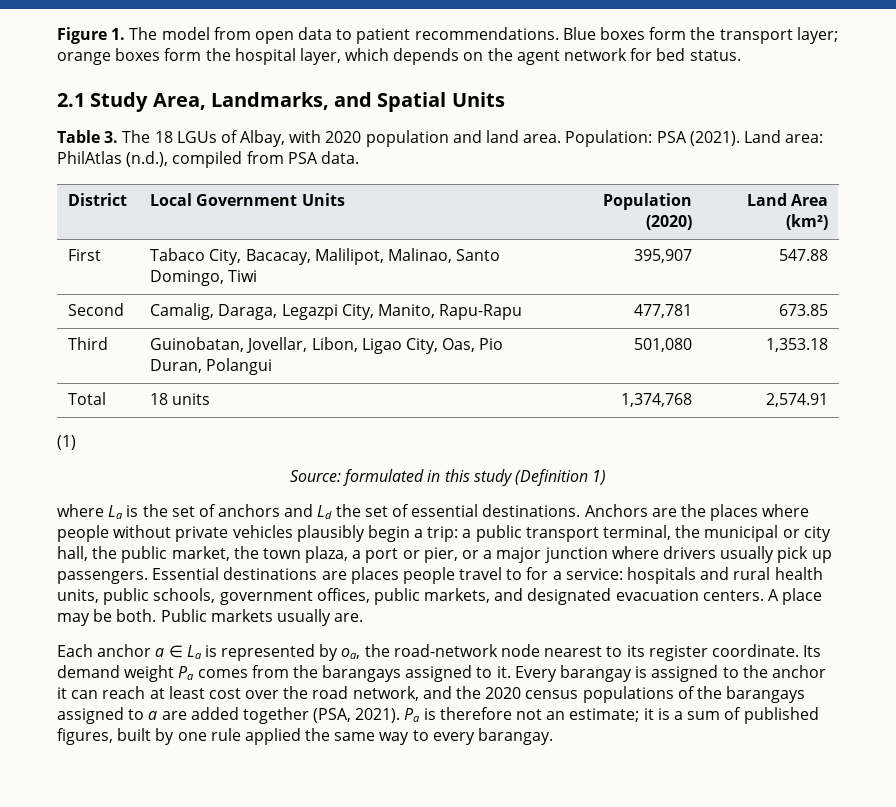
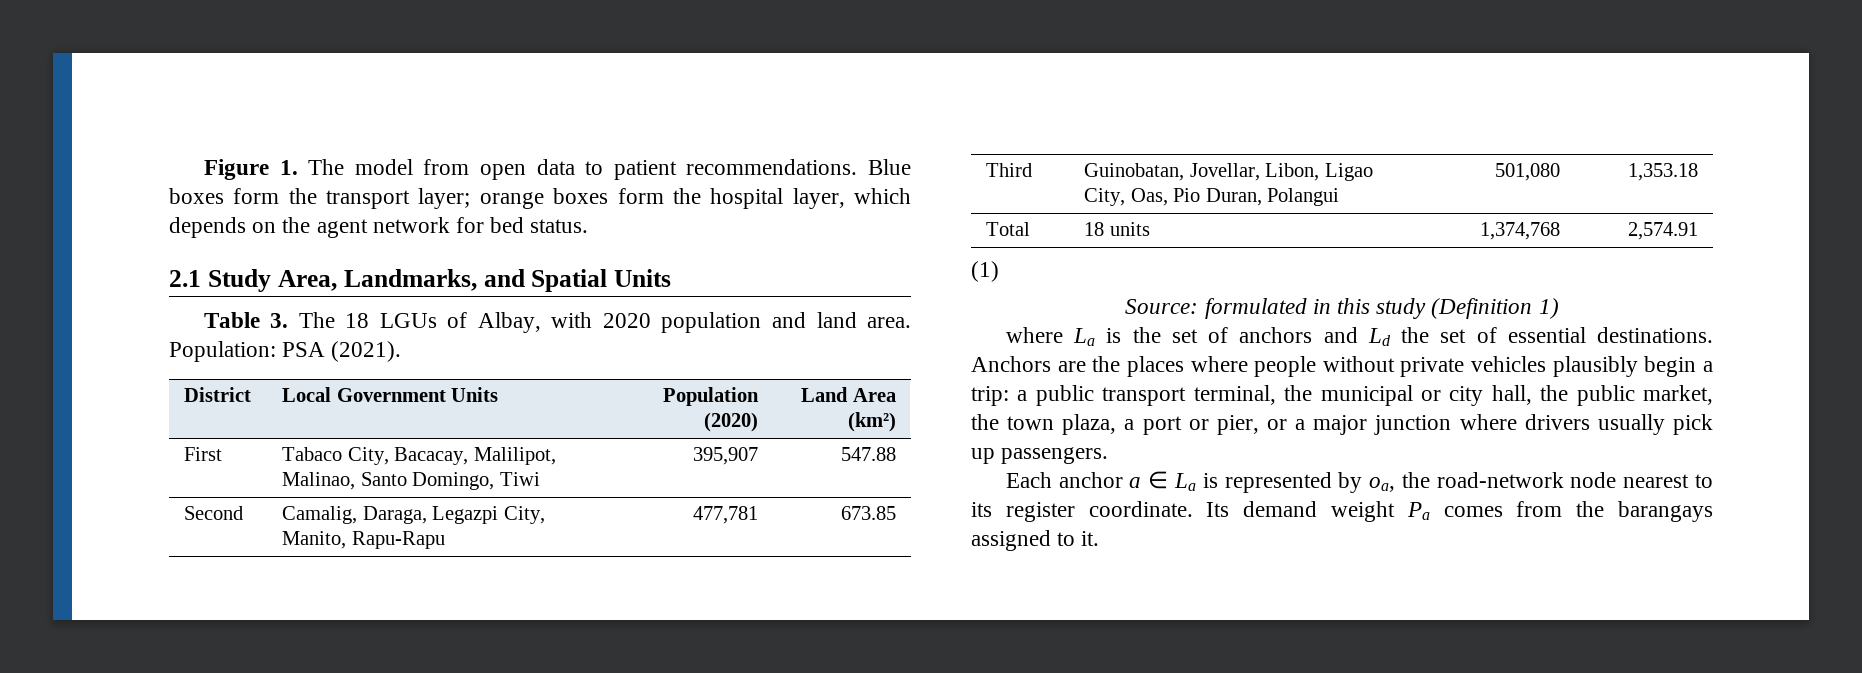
[743,130,824,143] [57,151,359,168] Land area: PhilAtlas (n.d.), compiled from PSA data. -> (402, 351) none
[152,567,823,584] [57,588,823,605] [57,609,364,626] Essential destinations are places people travel to for a service: hospitals and rural health units, public schools, government offices, public markets, and designated evacuation centers. A place may be both. Public markets usually are. -> (1109, 455) none
[514,665,826,682] [57,686,806,703] [57,707,819,724] [57,728,554,745] Every barangay is assigned to the anchor it can reach at least cost over the road network, and the 2020 census populations of the barangays assigned to a are added together (PSA, 2021). Pa is therefore not an estimate; it is a sum of published figures, built by one rule applied the same way to every barangay. -> (1100, 538) none

